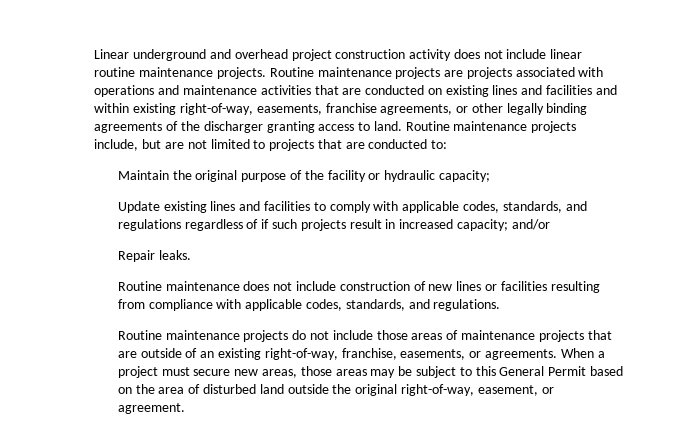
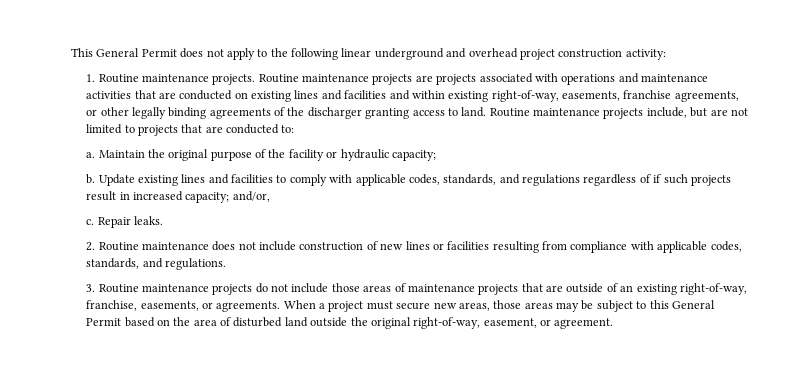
[94,49,130,59] Linear -> [71,48,372,60] This General Permit does not apply to the following linear
[409,49,583,61] [94,67,136,77] activity does not include linear routine -> [625,49,666,60] [86,74,139,83] activity: // 1. Routine
(448, 144) none -> [86,152,96,158] a.
(490, 176) none -> [86,174,96,184] b.
[511,219,550,230] and/or // -> [232,191,270,202] [86,219,95,225] and/or, // c.
(191, 255) none -> [86,242,96,251] 2.
(501, 305) none -> [86,284,96,292] 3.

